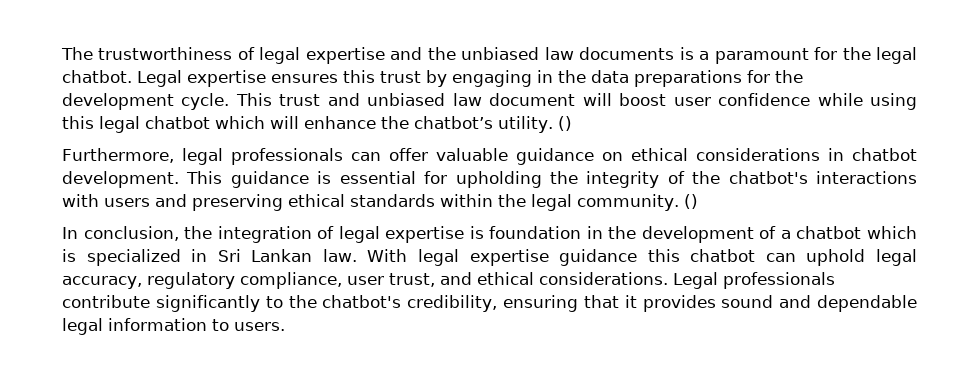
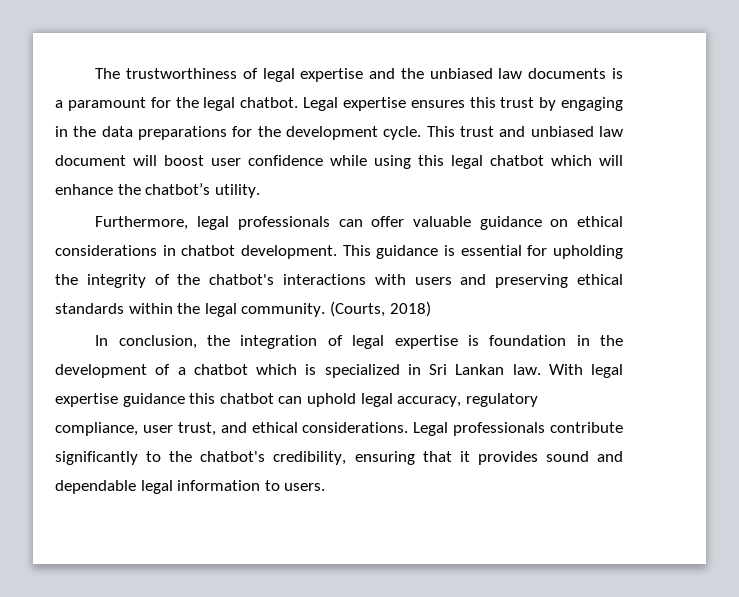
[557,116,572,131] () -> (260, 191) none
[683,194,698,209] () -> [329,301,431,317] (Courts, 2018)

